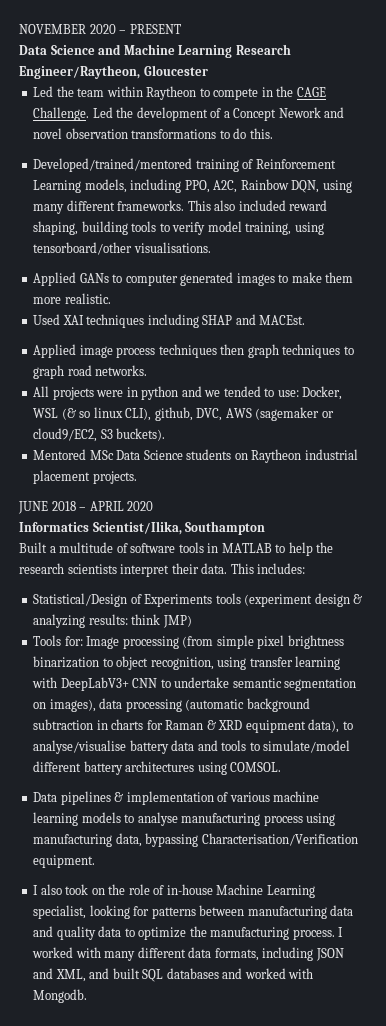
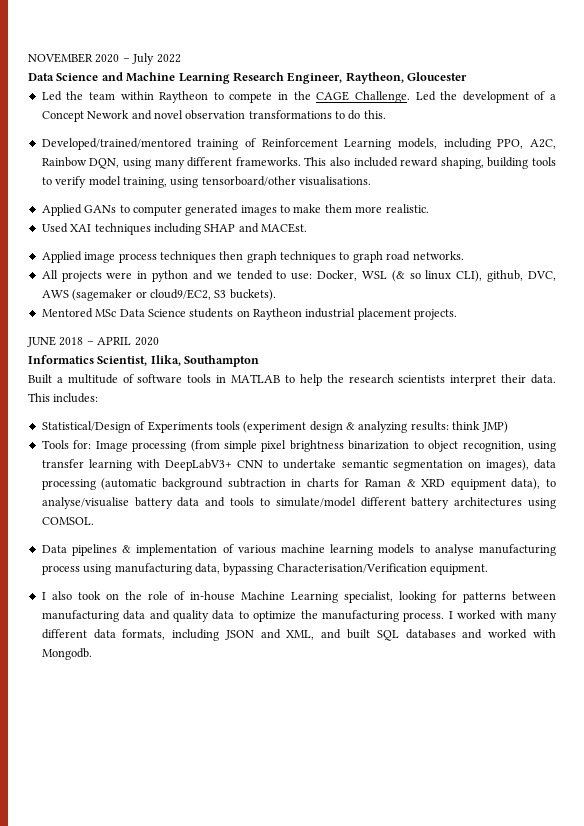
[129,24,181,34] PRESENT -> [132,53,181,65] July 2022
[19,65,140,79] Engineer/Raytheon, -> [287,72,404,84] Engineer, Raytheon,
[92,521,182,535] Scientist/Ilika, -> [97,355,181,366] Scientist, Ilika,

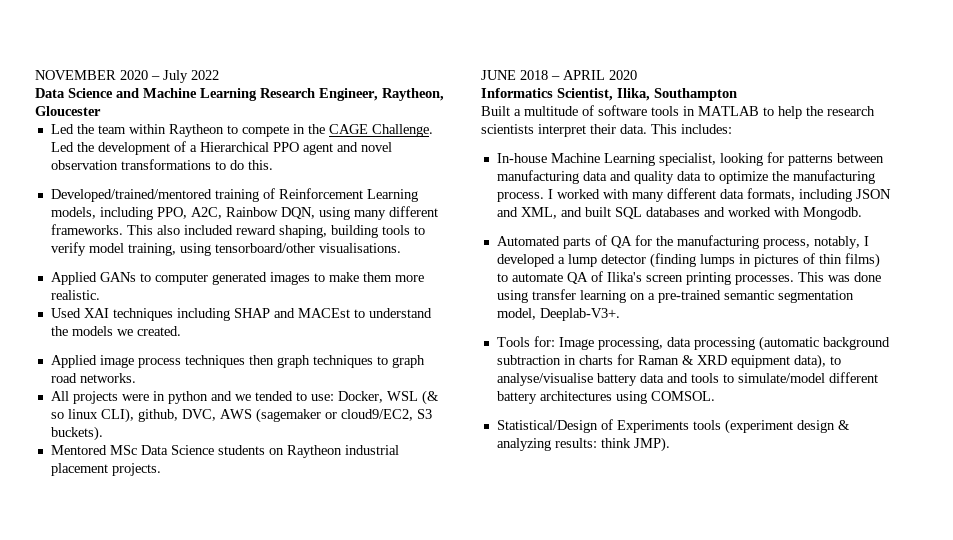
[41,110,130,122] Concept Nework -> [199,142,333,155] Hierarchical PPO agent
[261,223,307,233] MACEst. -> [297,308,432,318] [50,326,181,336] MACEst to understand the models we created.
[41,421,508,433] [41,440,556,452] [41,459,557,471] [41,478,557,490] [41,497,556,509] [41,517,94,525] [41,544,556,556] [41,563,488,575] [41,591,235,601] Statistical/Design of Experiments tools (experiment design & analyzing results: think JMP) // Tools for: Image processing (from simple pixel brightness binarization to object recognition, using transfer learning with DeepLabV3+ CNN to undertake semantic segmentation on images), data processing (automatic background subtraction in charts for Raman & XRD equipment data), to analyse/visualise battery data and tools to simulate/model different battery architectures using COMSOL. // Data pipelines & implementation of various machine learning models to analyse manufacturing process using manufacturing data, bypassing Characterisation/Verification equipment. // I also took on the role of in-house -> [496,153,547,163] In-house
(92, 654) none -> [496,235,869,249] [496,253,880,268] [496,271,881,285] [496,289,854,303] [496,308,620,321] [496,336,890,351] [496,354,841,369] [496,372,878,386] [496,391,715,404] [496,419,850,434] [496,437,670,452] // Automated parts of QA for the manufacturing process, notably, I developed a lump detector (finding lumps in pictures of thin films) to automate QA of Ilika's screen printing processes. This was done using transfer learning on a pre-trained semantic segmentation model, Deeplab-V3+. // Tools for: Image processing, data processing (automatic background subtraction in charts for Raman & XRD equipment data), to analyse/visualise battery data and tools to simulate/model different battery architectures using COMSOL. // Statistical/Design of Experiments tools (experiment design & analyzing results: think JMP).

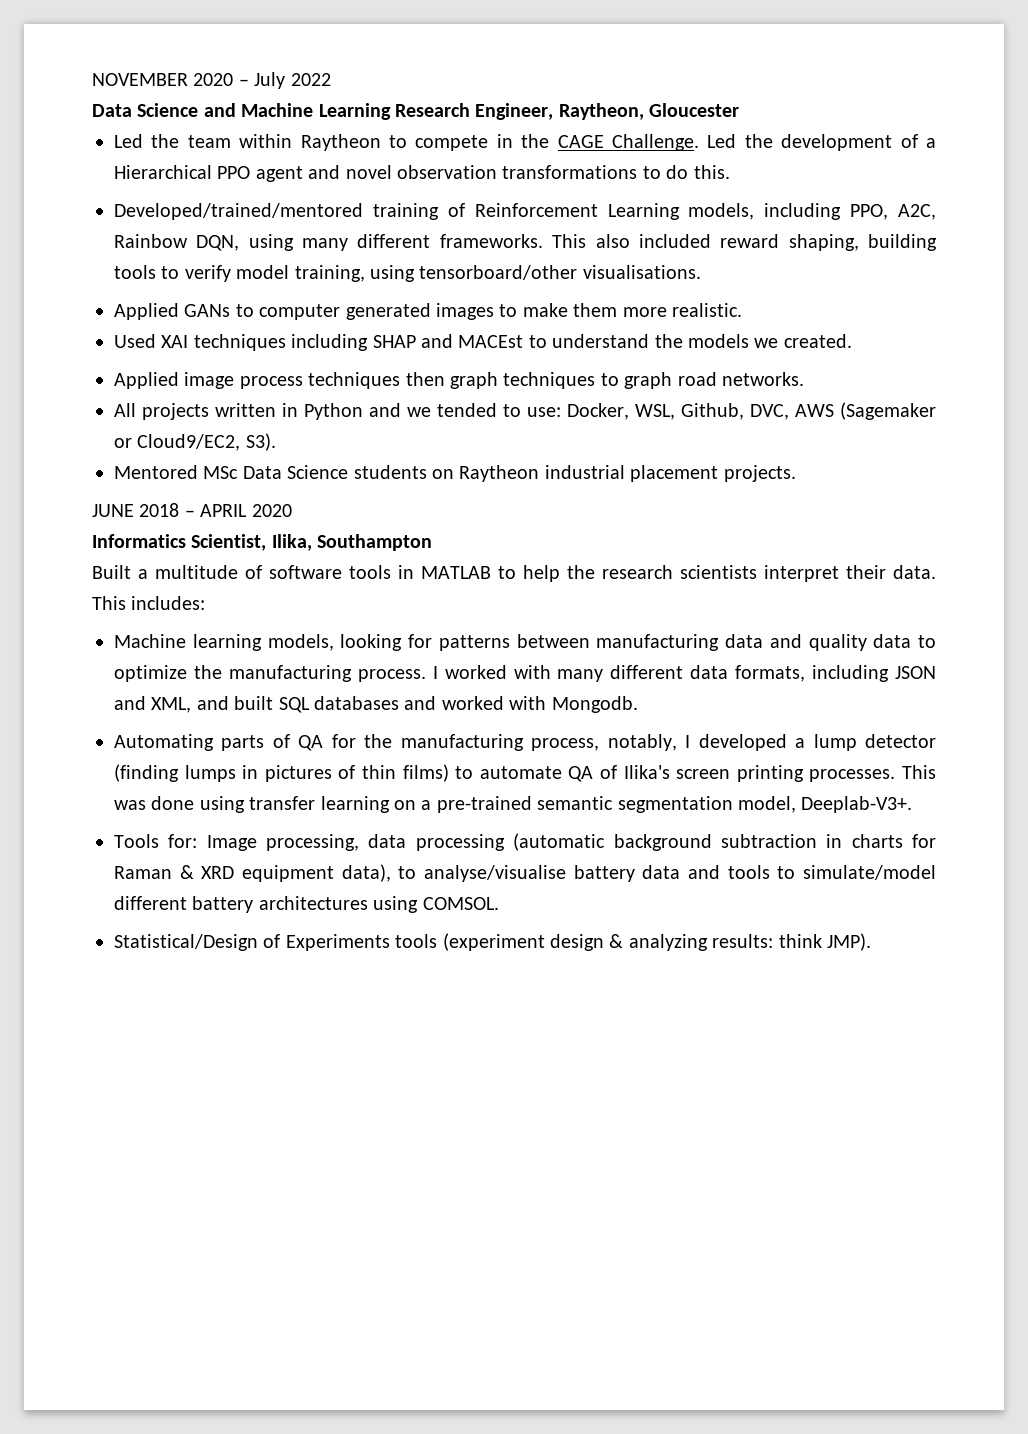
[121,391,208,404] were in python -> [215,403,363,420] written in Python
[386,390,439,405] [50,408,432,423] [50,426,103,441] WSL (& so linux CLI), github, DVC, AWS (sagemaker or cloud9/EC2, S3 buckets). -> [635,402,936,420] [114,433,276,451] WSL, Github, DVC, AWS (Sagemaker or Cloud9/EC2, S3).
[496,153,716,166] In-house Machine Learning specialist, -> [114,634,334,651] Machine learning models,
[496,236,560,246] Automated -> [114,734,214,751] Automating

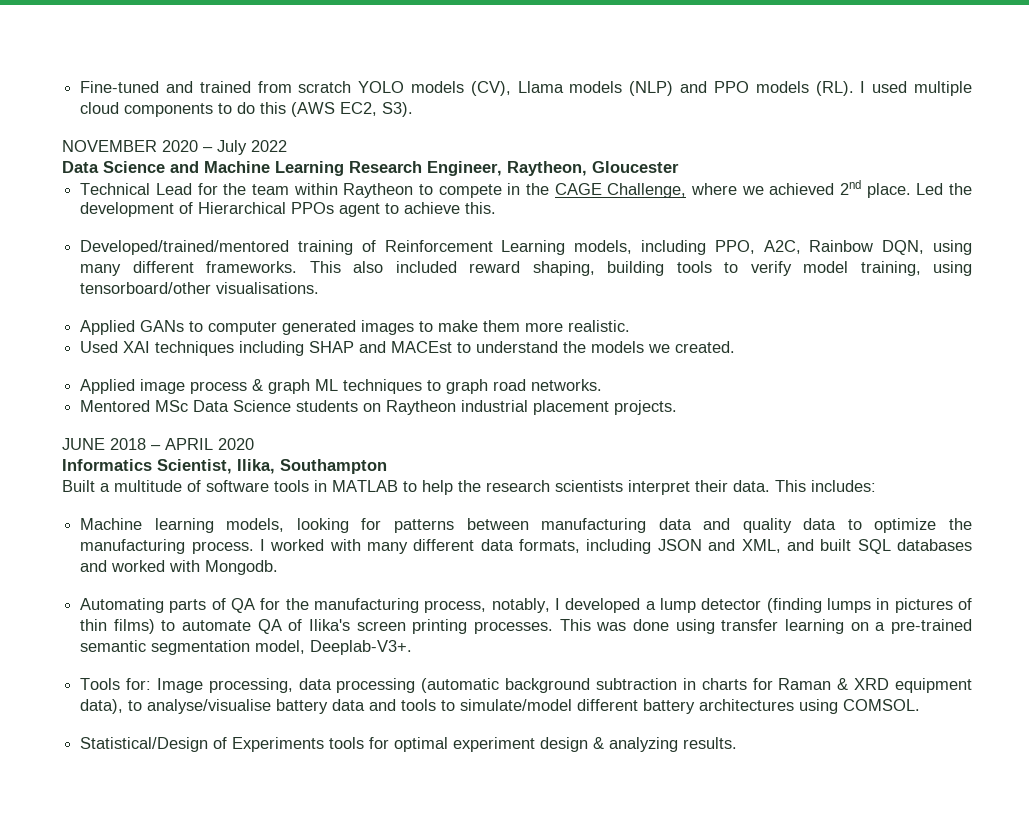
(92, 79) none -> [80,81,973,96] [80,102,414,117] Fine-tuned and trained from scratch YOLO models (CV), Llama models (NLP) and PPO models (RL). I used multiple cloud components to do this (AWS EC2, S3). //
[114,134,143,148] Led -> [80,183,218,195] Technical Lead for
[611,134,936,151] [114,165,689,182] Challenge. Led the development of a Hierarchical PPO agent and novel observation transformations to do -> [607,180,973,198] [80,202,461,217] Challenge, where we achieved 2nd place. Led the development of Hierarchical PPOs agent to achieve
[308,372,498,389] techniques then graph -> [252,379,339,394] & graph ML
[114,402,936,420] [114,433,276,451] // All projects written in Python and we tended to use: Docker, WSL, Github, DVC, AWS (Sagemaker or Cloud9/EC2, S3). -> (603, 385) none
[442,933,871,951] (experiment design & analyzing results: think JMP). -> [369,737,738,752] for optimal experiment design & analyzing results.

